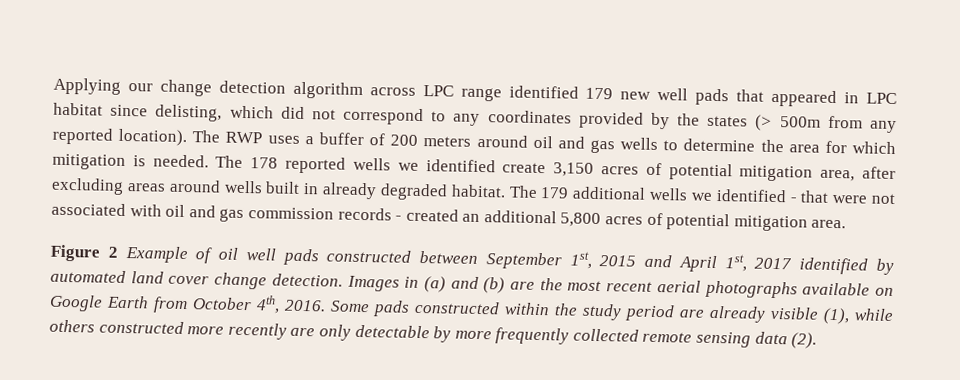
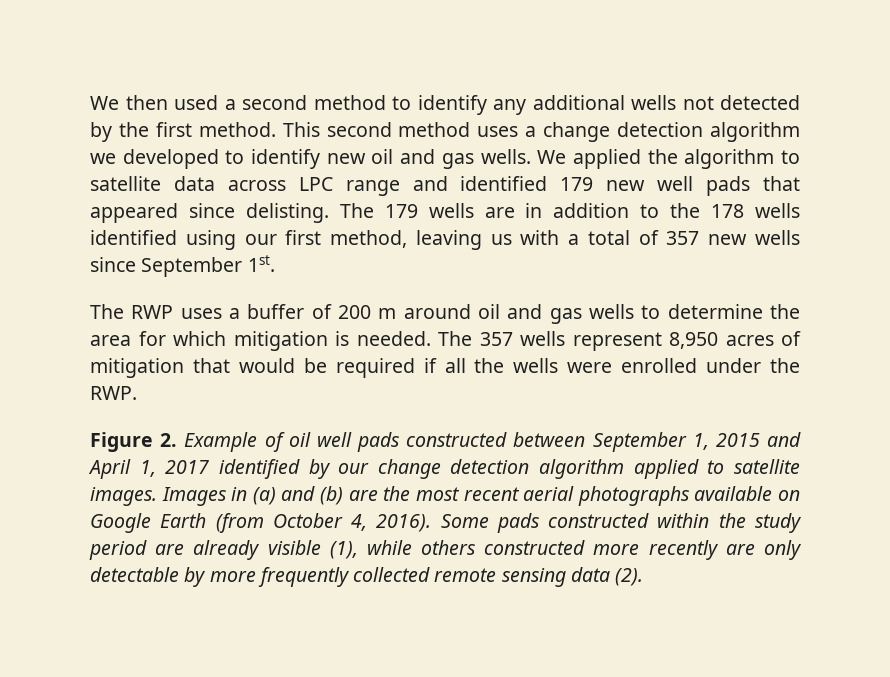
[53,77,363,99] Applying our change detection algorithm -> [90,95,800,115] [90,122,800,142] [90,149,800,169] [90,176,215,191] We then used a second method to identify any additional wells not detected by the first method. This second method uses a change detection algorithm we developed to identify new oil and gas wells. We applied the algorithm to satellite data
(502, 94) none -> [412,176,448,191] and
[844,92,897,105] [53,102,897,134] [52,127,188,147] in LPC habitat since delisting, which did not correspond to any coordinates provided by the states (> 500m from any reported location). -> [188,203,800,223] [90,230,800,250] [90,255,275,277] since delisting. The 179 wells are in addition to the 178 wells identified using our first method, leaving us with a total of 357 new wells since September 1st. //
[423,136,472,147] meters -> [378,308,397,319] m
[250,156,896,182] [51,177,896,205] [51,202,847,232] 178 reported wells we identified create 3,150 acres of potential mitigation area, after excluding areas around wells built in already degraded habitat. The 179 additional wells we identified - that were not associated with oil and gas commission records - created an additional 5,800 acres of potential mitigation area. -> [479,331,801,351] [90,358,800,378] [90,386,137,400] 357 wells represent 8,950 acres of mitigation that would be required if all the wells were enrolled under the RWP.
[107,246,118,258] 2 -> [160,433,178,447] 2.
[569,251,592,269] 1st, -> [692,433,709,450] 1,
[724,254,747,272] 1st, -> [139,460,156,477] 1,
[50,269,343,290] automated land cover change detection. -> [338,459,800,479] [90,487,157,506] our change detection algorithm applied to satellite images.
[153,295,326,314] from October 4th, 2016. -> [215,513,432,533] (from October 4, 2016).

